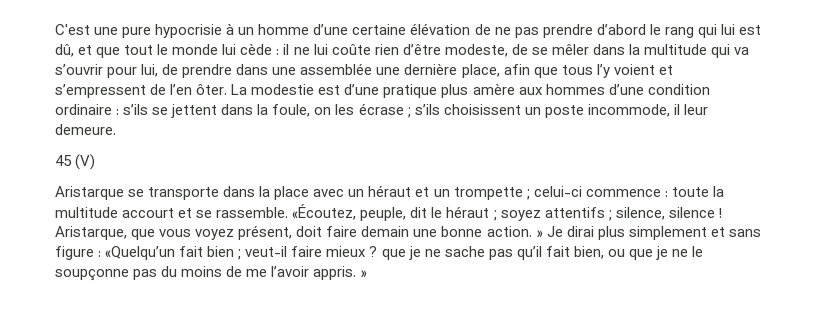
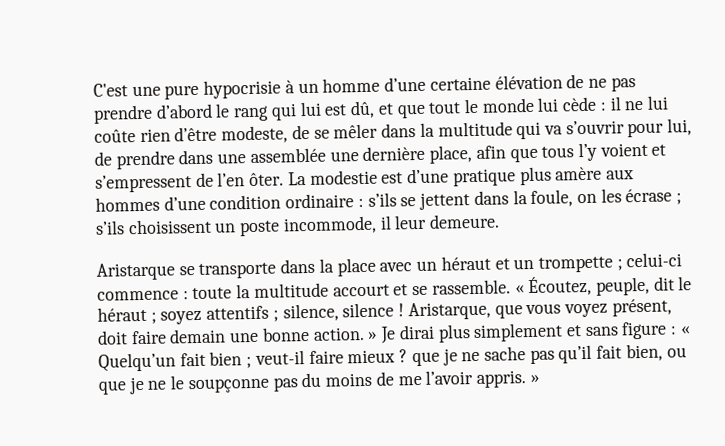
[55,154,96,170] // 45 (V) -> (501, 221) none
[292,204,357,220] «Écoutez, -> [514,275,593,297] « Écoutez,
[105,246,176,260] «Quelqu’un -> [679,326,691,335] [98,352,176,372] « Quelqu’un

